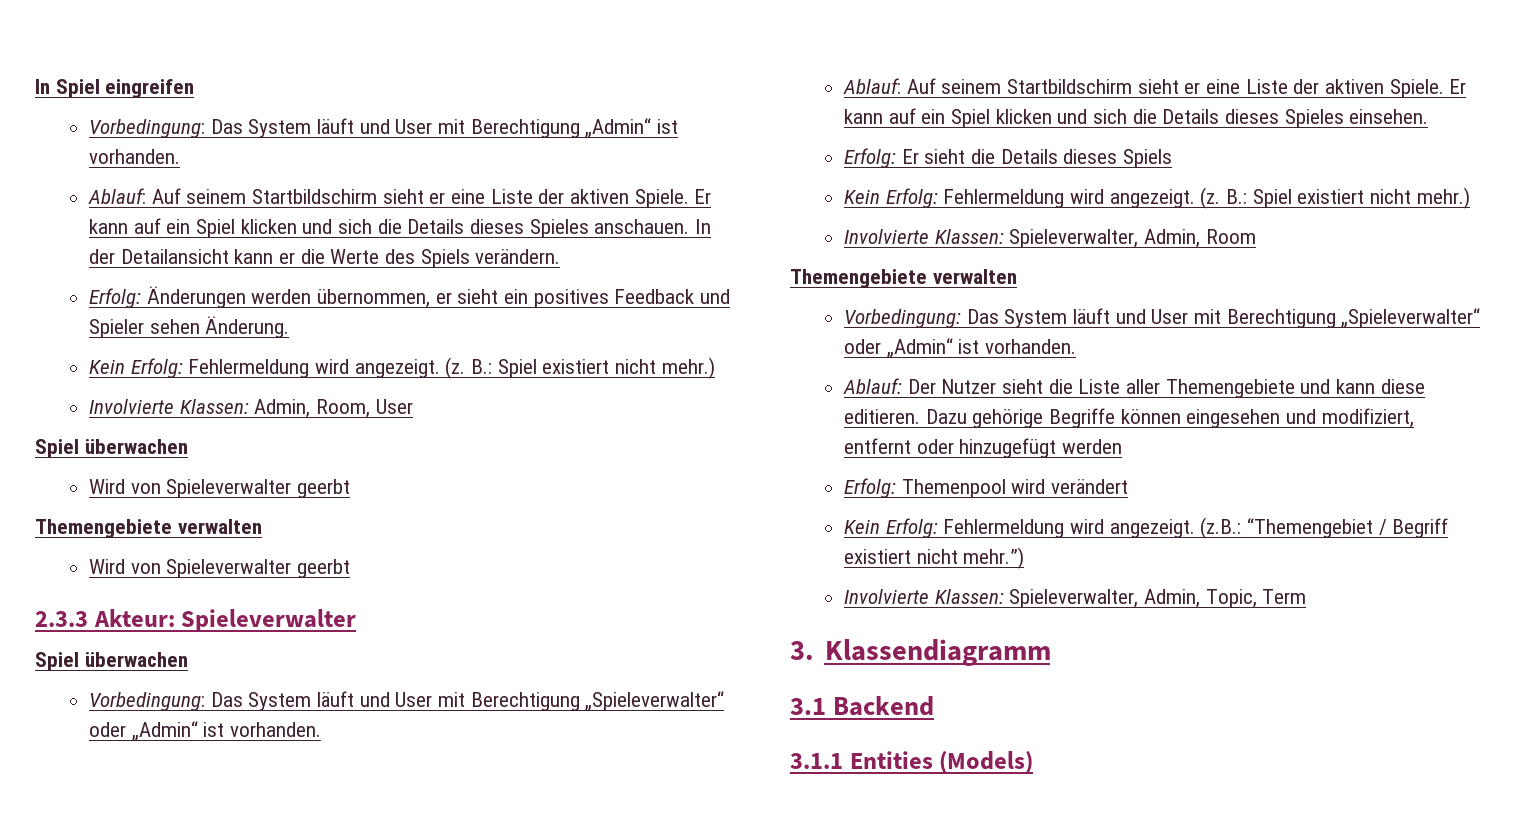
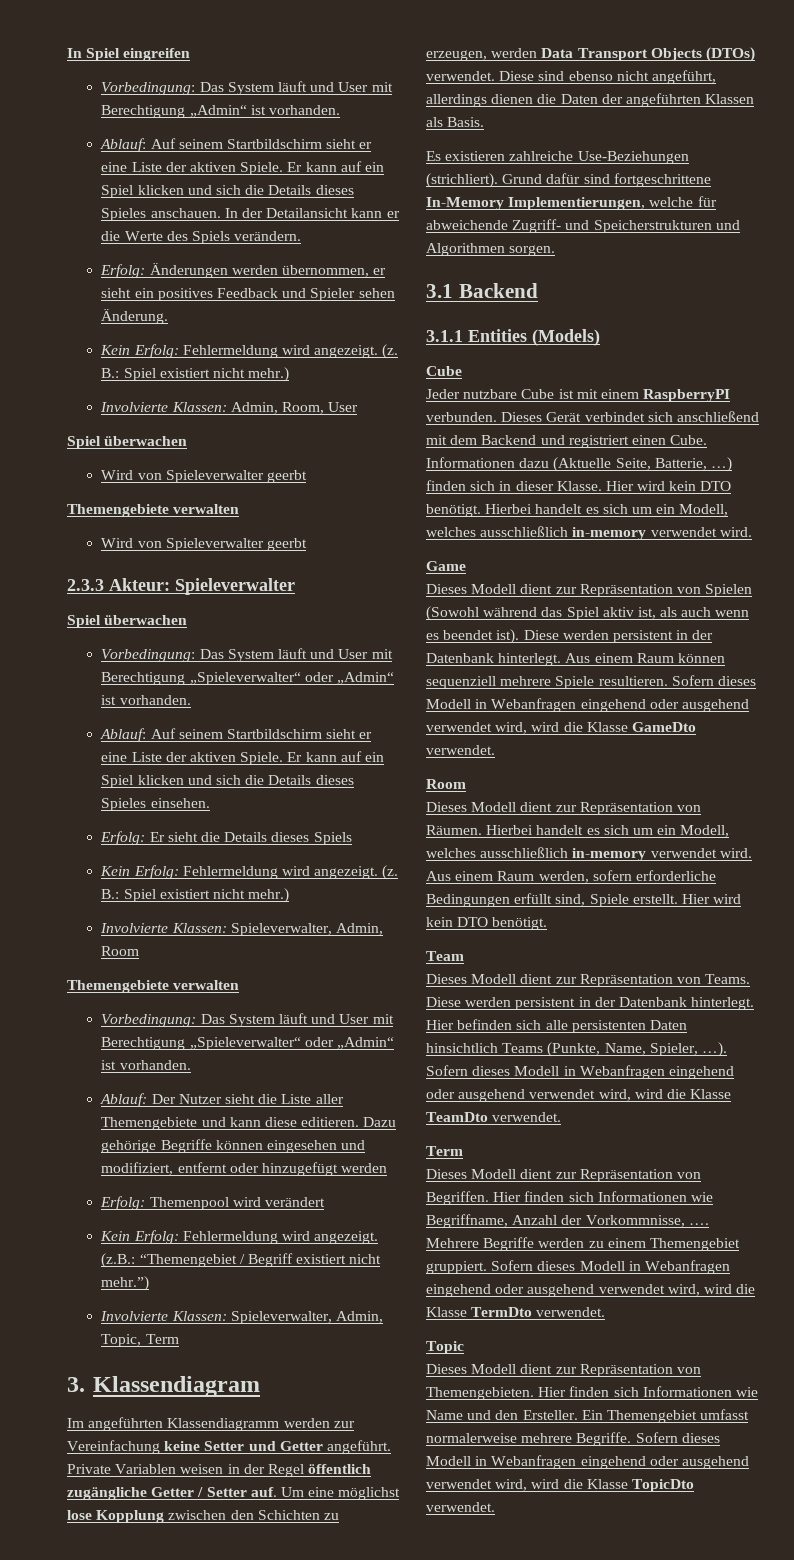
[824,639,1051,666] Klassendiagramm -> [92,1376,260,1397] [67,1417,355,1431] [67,1440,391,1454] [67,1464,372,1477] [67,1487,401,1500] [67,1510,339,1523] [426,47,755,62] [426,70,716,84] [426,93,755,107] [426,117,485,127] [426,151,689,164] [426,173,711,188] [426,196,717,210] [426,219,740,233] [426,243,556,256] Klassendiagram // Im angeführten Klassendiagramm werden zur Vereinfachung keine Setter und Getter angeführt. Private Variablen weisen in der Regel öffentlich zugängliche Getter / Setter auf. Um eine möglichst lose Kopplung zwischen den Schichten zu erzeugen, werden Data Transport Objects (DTOs) verwendet. Diese sind ebenso nicht angeführt, allerdings dienen die Daten der angeführten Klassen als Basis. // Es existieren zahlreiche Use-Beziehungen (strichliert). Grund dafür sind fortgeschrittene In-Memory Implementierungen, welche für abweichende Zugriff- und Speicherstrukturen und Algorithmen sorgen.
(1034, 762) none -> [426,366,462,376] [426,389,731,402] [426,411,759,422] [426,435,708,448] [426,457,732,472] [426,480,732,491] [426,504,729,517] [426,526,752,540] [426,561,466,571] [426,584,753,597] [426,606,750,621] [426,629,714,644] [426,653,725,666] [426,675,756,689] [426,698,749,712] [426,722,696,734] [426,745,495,755] [426,779,466,789] [426,802,701,815] [426,825,730,837] [426,847,752,861] [426,870,716,883] [426,893,742,907] [426,917,548,930] [426,951,464,961] [426,974,751,987] [426,997,755,1010] [426,1019,687,1033] [426,1042,727,1057] [426,1065,734,1079] [426,1089,732,1102] [426,1112,562,1122] [426,1146,463,1156] [426,1169,701,1182] [426,1191,713,1205] [426,1214,709,1228] [426,1237,740,1251] [426,1260,730,1274] [426,1284,756,1297] [426,1307,606,1317] [426,1341,464,1354] [426,1364,701,1377] [426,1386,758,1400] [426,1409,750,1423] [426,1432,720,1446] [426,1455,749,1469] [426,1479,694,1492] [426,1502,495,1512] // Cube // Jeder nutzbare Cube ist mit einem RaspberryPI verbunden. Dieses Gerät verbindet sich anschließend mit dem Backend und registriert einen Cube. Informationen dazu (Aktuelle Seite, Batterie, …) finden sich in dieser Klasse. Hier wird kein DTO benötigt. Hierbei handelt es sich um ein Modell, welches ausschließlich in-memory verwendet wird. // Game // Dieses Modell dient zur Repräsentation von Spielen (Sowohl während das Spiel aktiv ist, als auch wenn es beendet ist). Diese werden persistent in der Datenbank hinterlegt. Aus einem Raum können sequenziell mehrere Spiele resultieren. Sofern dieses Modell in Webanfragen eingehend oder ausgehend verwendet wird, wird die Klasse GameDto verwendet. // Room // Dieses Modell dient zur Repräsentation von Räumen. Hierbei handelt es sich um ein Modell, welches ausschließlich in-memory verwendet wird. Aus einem Raum werden, sofern erforderliche Bedingungen erfüllt sind, Spiele erstellt. Hier wird kein DTO benötigt. // Team // Dieses Modell dient zur Repräsentation von Teams. Diese werden persistent in der Datenbank hinterlegt. Hier befinden sich alle persistenten Daten hinsichtlich Teams (Punkte, Name, Spieler, …). Sofern dieses Modell in Webanfragen eingehend oder ausgehend verwendet wird, wird die Klasse TeamDto verwendet. // Term // Dieses Modell dient zur Repräsentation von Begriffen. Hier finden sich Informationen wie Begriffname, Anzahl der Vorkommnisse, …. Mehrere Begriffe werden zu einem Themengebiet gruppiert. Sofern dieses Modell in Webanfragen eingehend oder ausgehend verwendet wird, wird die Klasse TermDto verwendet. // Topic // Dieses Modell dient zur Repräsentation von Themengebieten. Hier finden sich Informationen wie Name und den Ersteller. Ein Themengebiet umfasst normalerweise mehrere Begriffe. Sofern dieses Modell in Webanfragen eingehend oder ausgehend verwendet wird, wird die Klasse TopicDto verwendet.

